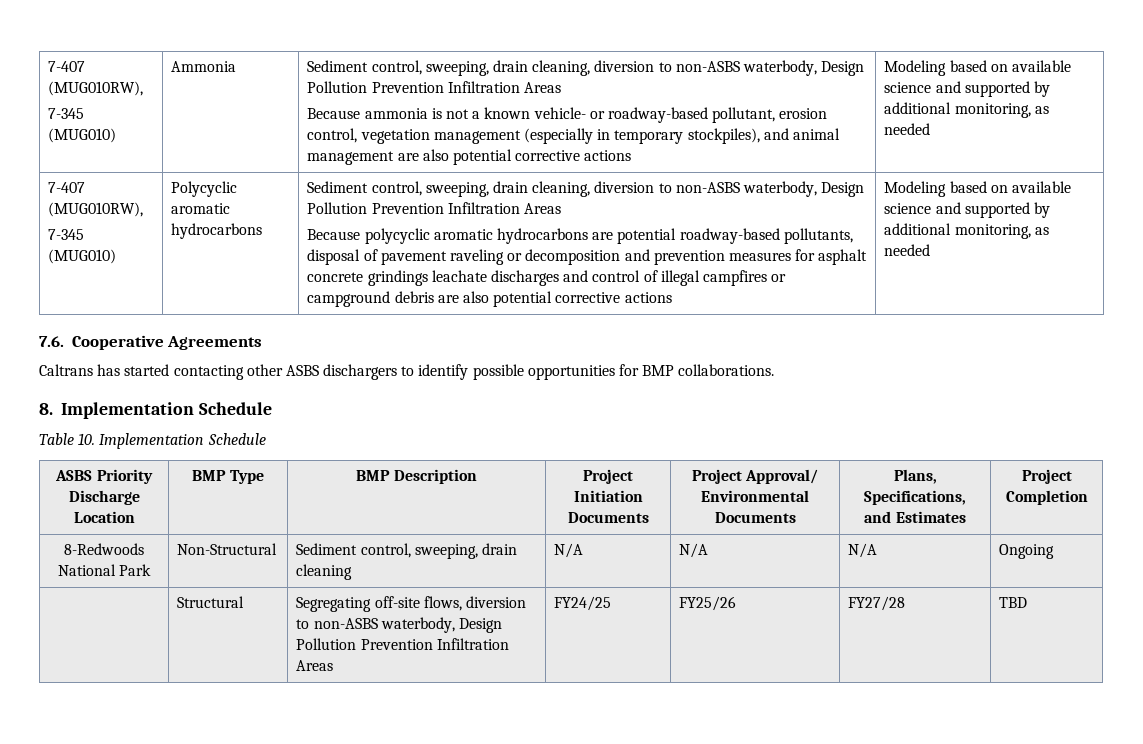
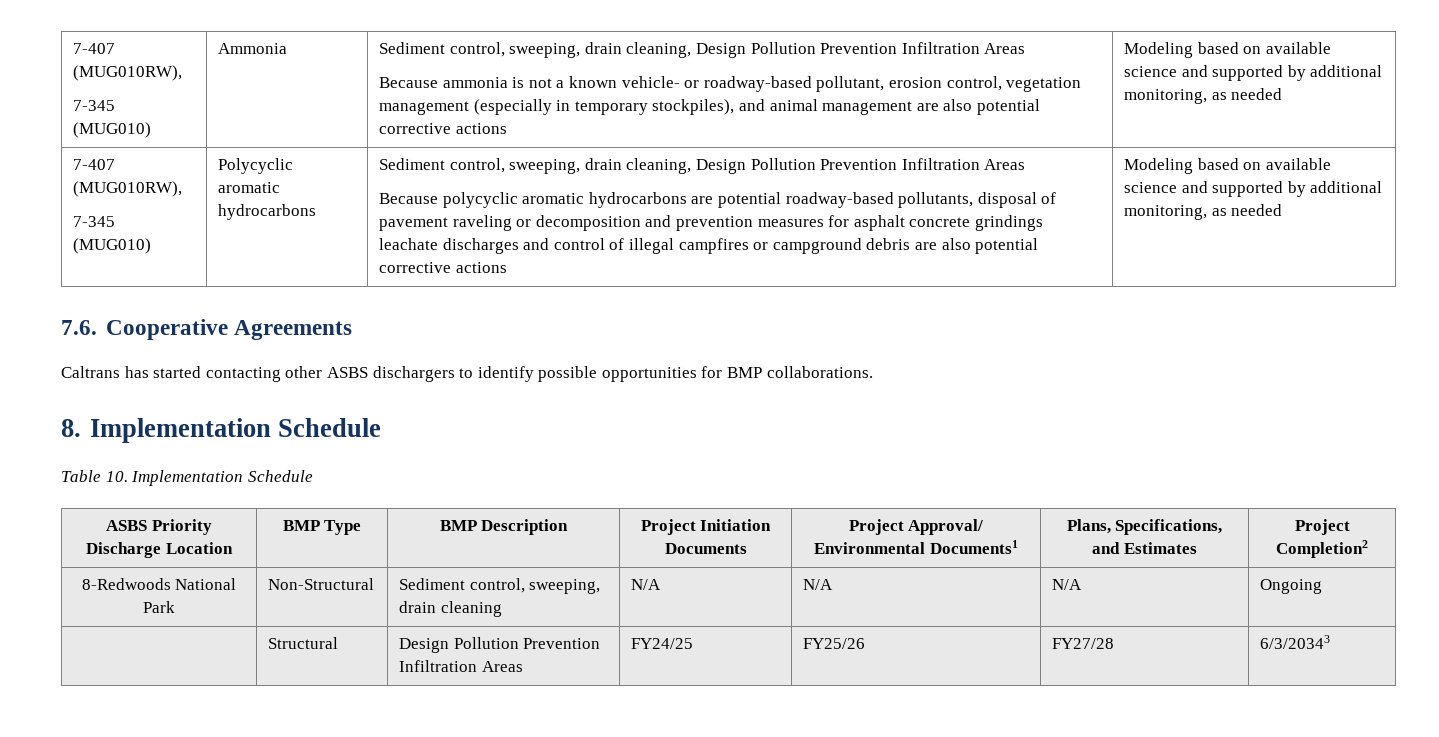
[594,60,817,76] diversion to non-ASBS waterbody, -> (692, 50) none
[594,181,817,197] diversion to non-ASBS waterbody, -> (692, 166) none
[714,512,796,523] Documents -> [929,540,1018,554] Documents1
[1005,490,1088,505] Completion -> [1276,540,1368,558] Completion2
[296,596,527,612] [296,617,455,633] Segregating off-site flows, diversion to non-ASBS waterbody, -> (339, 643) none
[999,597,1028,608] TBD -> [1260,635,1331,649] 6/3/20343

